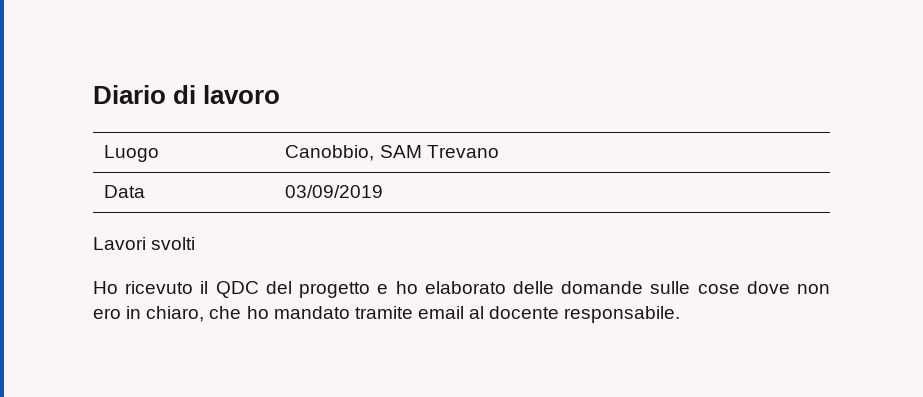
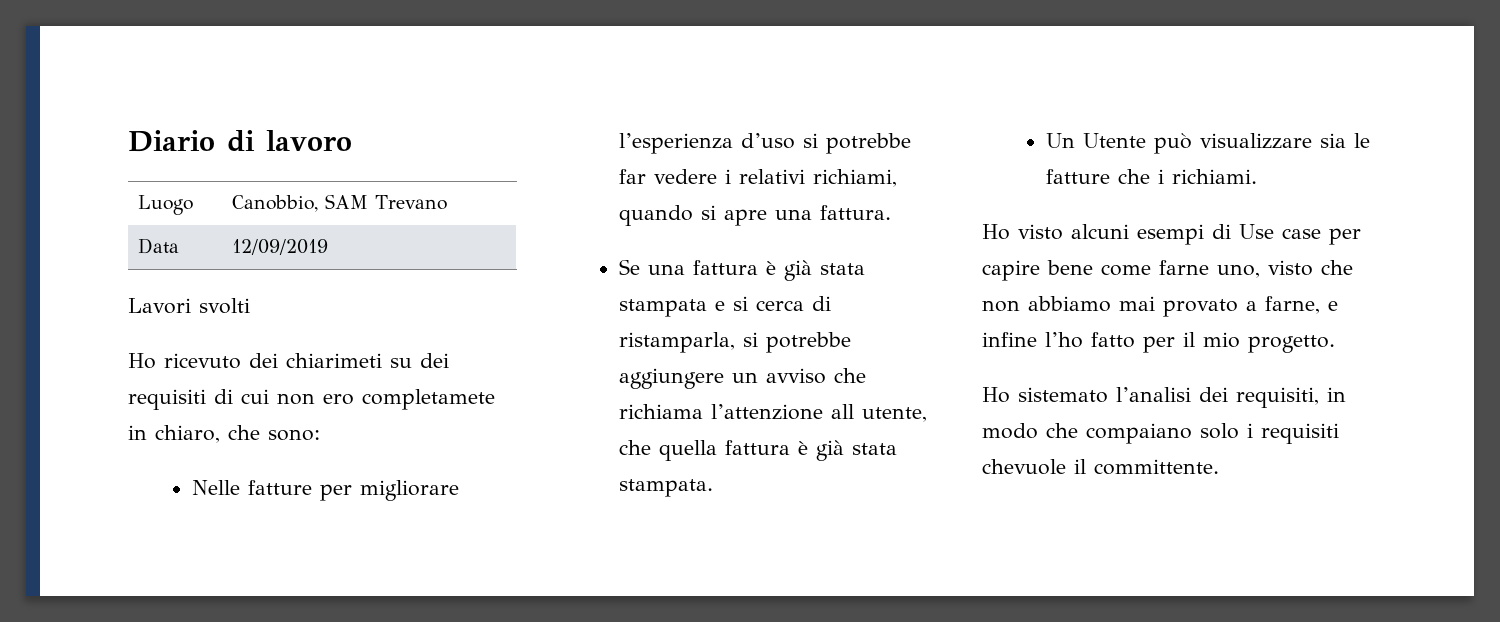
[285,185,384,198] 03/09/2019 -> [231,239,328,255] 12/09/2019
[200,281,790,298] il QDC del progetto e ho elaborato delle domande sulle cose dove -> [249,353,449,368] [128,389,269,410] dei chiarimeti su dei requisiti di cui
(121, 313) none -> [362,389,495,410] completamete
[246,306,681,323] ho mandato tramite email al docente responsabile. -> [268,429,320,441] [192,480,460,501] [619,133,912,154] [619,169,898,187] [619,205,892,226] [619,259,866,281] [619,296,832,317] [619,332,852,353] [619,368,867,389] [619,404,928,422] [619,440,898,461] [619,479,714,497] [1046,133,1371,154] [1046,169,1258,184] [982,224,1361,245] [982,260,1353,281] [982,296,1338,317] [982,332,1335,353] [982,387,1346,408] [982,423,1339,444] [982,459,1219,475] sono: // Nelle fatture per migliorare l’esperienza d’uso si potrebbe far vedere i relativi richiami, quando si apre una fattura. // Se una fattura è già stata stampata e si cerca di ristamparla, si potrebbe aggiungere un avviso che richiama l’attenzione all utente, che quella fattura è già stata stampata. // Un Utente può visualizzare sia le fatture che i richiami. // Ho visto alcuni esempi di Use case per capire bene come farne uno, visto che non abbiamo mai provato a farne, e infine l’ho fatto per il mio progetto. // Ho sistemato l’analisi dei requisiti, in modo che compaiano solo i requisiti chevuole il committente.

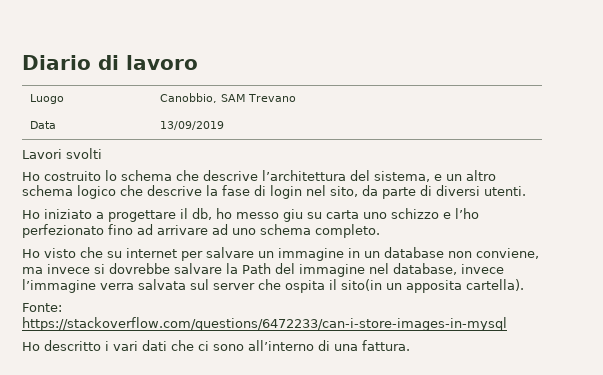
[231,239,328,255] 12/09/2019 -> [160,121,225,130] 13/09/2019
[164,353,449,369] [128,389,495,410] [128,425,320,443] [192,480,460,501] [619,133,912,154] [619,169,898,187] [619,205,892,226] [619,259,866,281] [619,296,832,317] [619,332,852,353] [619,368,867,389] [619,404,928,422] [619,440,898,461] [619,479,714,497] [1046,133,1371,154] [1046,169,1258,184] [982,224,1361,245] [982,260,1353,281] [982,296,1338,317] [982,332,1335,353] [982,387,1346,408] [982,423,1339,444] [982,459,1219,475] ricevuto dei chiarimeti su dei requisiti di cui non ero completamete in chiaro, che sono: // Nelle fatture per migliorare l’esperienza d’uso si potrebbe far vedere i relativi richiami, quando si apre una fattura. // Se una fattura è già stata stampata e si cerca di ristamparla, si potrebbe aggiungere un avviso che richiama l’attenzione all utente, che quella fattura è già stata stampata. // Un Utente può visualizzare sia le fatture che i richiami. // Ho visto alcuni esempi di Use case per capire bene come farne uno, visto che non abbiamo mai provato a farne, e infine l’ho fatto per il mio progetto. // Ho sistemato l’analisi dei requisiti, in modo che compaiano solo i requisiti chevuole il committente. -> [44,170,496,182] [22,185,526,199] [22,208,479,222] [22,224,380,238] [22,247,539,261] [22,263,504,277] [22,279,524,293] [22,303,62,312] [22,317,507,331] [22,340,410,351] costruito lo schema che descrive l’architettura del sistema, e un altro schema logico che descrive la fase di login nel sito, da parte di diversi utenti. // Ho iniziato a progettare il db, ho messo giu su carta uno schizzo e l’ho perfezionato fino ad arrivare ad uno schema completo. // Ho visto che su internet per salvare un immagine in un database non conviene, ma invece si dovrebbe salvare la Path del immagine nel database, invece l’immagine verra salvata sul server che ospita il sito(in un apposita cartella). // Fonte: https://stackoverflow.com/questions/6472233/can-i-store-images-in-mysql // Ho descritto i vari dati che ci sono all’interno di una fattura.

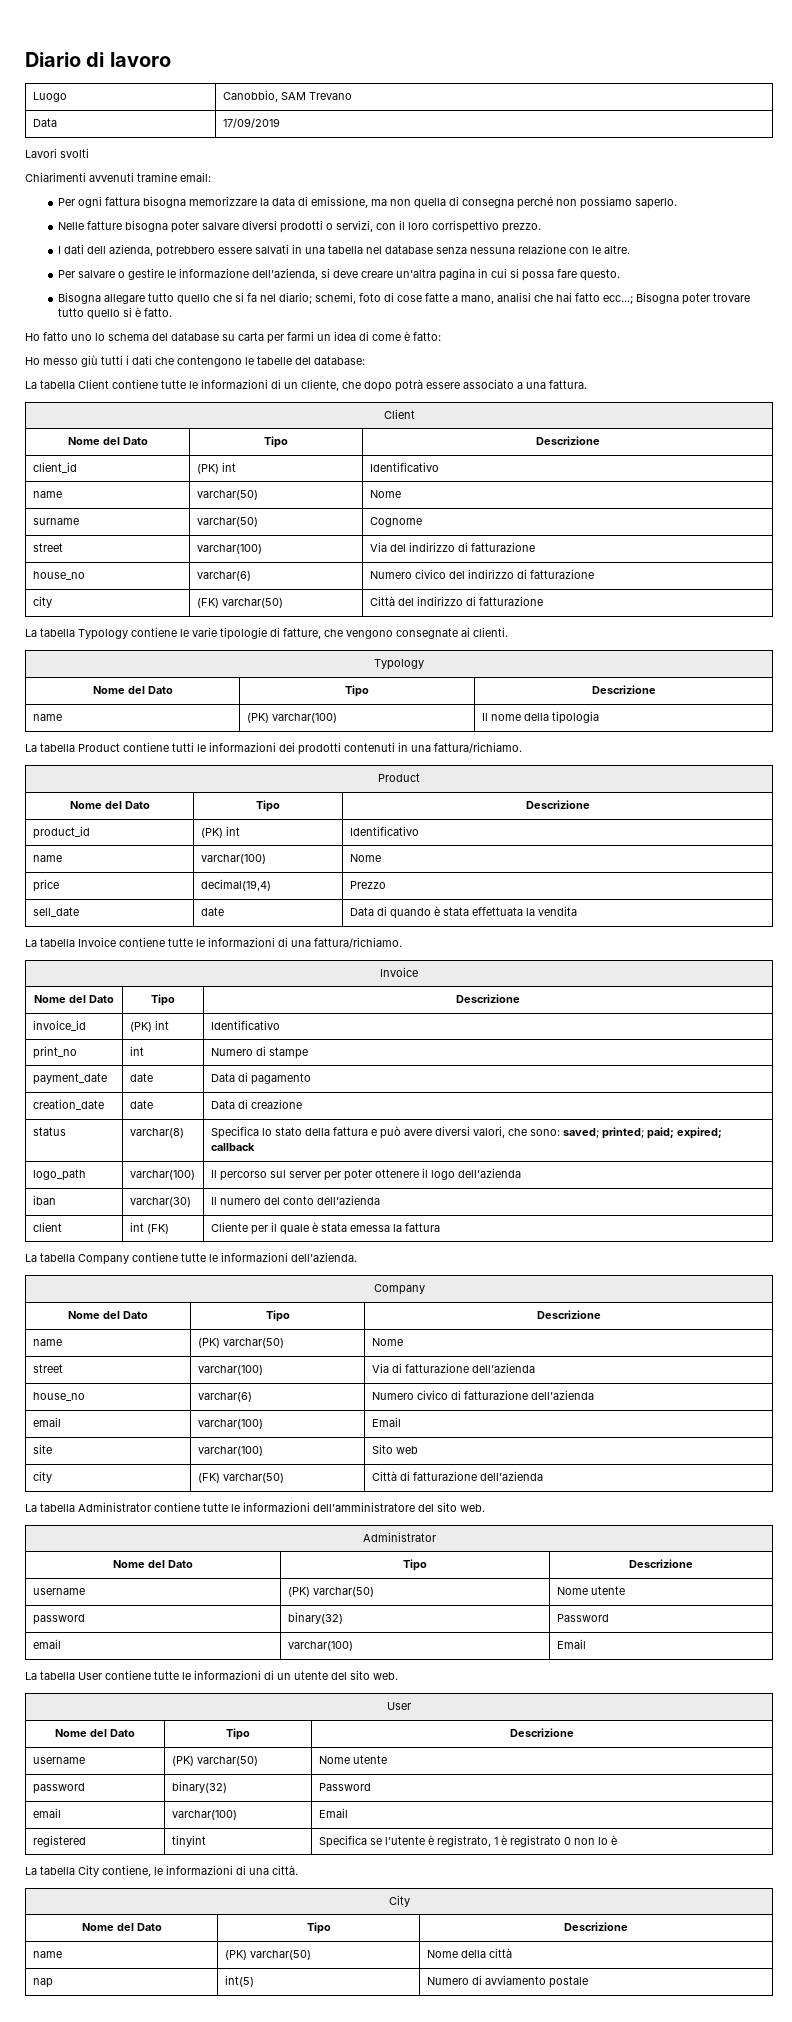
[160,121,225,130] 13/09/2019 -> [222,118,280,128] 17/09/2019
[22,170,496,182] [22,185,526,199] [22,208,479,222] [22,224,380,238] [22,247,539,261] [22,263,504,277] [22,279,524,293] [22,303,62,312] [22,317,507,331] [22,340,410,351] Ho costruito lo schema che descrive l’architettura del sistema, e un altro schema logico che descrive la fase di login nel sito, da parte di diversi utenti. // Ho iniziato a progettare il db, ho messo giu su carta uno schizzo e l’ho perfezionato fino ad arrivare ad uno schema completo. // Ho visto che su internet per salvare un immagine in un database non conviene, ma invece si dovrebbe salvare la Path del immagine nel database, invece l’immagine verra salvata sul server che ospita il sito(in un apposita cartella). // Fonte: https://stackoverflow.com/questions/6472233/can-i-store-images-in-mysql // Ho descritto i vari dati che ci sono all’interno di una fattura. -> [25,172,211,182] [57,196,677,209] [57,220,541,233] [57,244,630,257] [57,268,620,281] [57,292,750,305] [57,307,172,320] [25,331,441,344] [25,355,365,367] [25,379,587,392] [383,409,415,419] [67,437,148,445] [264,436,288,448] [535,436,600,445] [32,462,77,473] [196,462,236,474] [369,462,439,472] [32,491,62,498] [196,490,258,500] [369,490,401,498] [32,518,79,525] [196,517,258,527] [369,517,422,527] [32,543,63,552] [196,544,262,554] [369,542,535,552] [32,571,85,580] [196,571,251,581] [369,569,594,579] [32,596,52,608] [196,598,283,608] [369,596,543,606] [25,627,508,640] [374,659,424,670] [92,686,173,694] [345,685,369,697] [591,685,656,694] [32,714,62,721] [246,713,337,723] [481,711,599,724] [25,742,522,755] [378,773,420,782] [69,801,150,809] [256,800,280,812] [525,800,590,809] [32,826,90,839] [200,826,240,838] [349,826,419,836] [32,855,62,862] [200,854,266,864] [349,854,381,862] [32,879,59,892] [200,879,271,891] [349,881,386,889] [32,907,79,917] [200,907,224,916] [349,906,577,919] [25,937,402,948] [380,967,418,977] [34,995,114,1003] [151,994,175,1006] [456,994,520,1003] [32,1020,86,1031] [129,1020,169,1032] [210,1020,280,1030] [32,1046,77,1059] [129,1046,144,1056] [210,1046,308,1059] [32,1073,107,1085] [129,1073,153,1082] [210,1072,311,1085] [32,1099,104,1110] [129,1100,153,1109] [210,1099,302,1109] [32,1127,66,1136] [129,1128,184,1138] [210,1126,722,1139] [210,1143,255,1151] [32,1169,86,1181] [129,1170,195,1180] [210,1168,521,1181] [32,1195,56,1205] [129,1197,191,1207] [210,1195,380,1205] [32,1222,62,1232] [129,1222,169,1234] [210,1222,440,1235] [25,1252,357,1265] [373,1284,425,1295] [68,1311,148,1319] [265,1310,290,1322] [536,1310,601,1319] [32,1339,62,1346] [197,1338,284,1348] [371,1338,403,1346] [32,1364,63,1373] [197,1365,263,1375] [371,1363,535,1373] [32,1392,85,1401] [197,1392,252,1402] [371,1390,594,1400] [32,1417,61,1427] [197,1419,263,1429] [371,1417,401,1427] [32,1444,52,1454] [197,1446,263,1456] [371,1444,418,1454] [32,1471,52,1483] [197,1473,284,1483] [371,1471,543,1481] [25,1502,485,1512] [362,1532,436,1542] [113,1560,193,1568] [403,1559,427,1571] [629,1559,693,1568] [32,1588,85,1595] [287,1587,374,1597] [556,1586,625,1595] [32,1614,85,1625] [287,1612,343,1624] [556,1614,609,1622] [32,1639,61,1649] [287,1641,353,1651] [556,1639,586,1649] [25,1670,398,1680] [387,1702,411,1710] [55,1729,135,1737] [226,1728,250,1740] [510,1728,574,1737] [32,1757,85,1764] [171,1756,258,1766] [318,1755,387,1764] [32,1783,85,1794] [171,1781,227,1793] [318,1783,371,1791] [32,1808,61,1818] [171,1810,237,1820] [318,1808,348,1818] [32,1835,86,1847] [171,1835,206,1847] [318,1835,617,1848] [25,1865,298,1877] [388,1895,410,1907] [81,1923,162,1931] [306,1922,331,1934] [564,1922,628,1931] [32,1951,62,1958] [224,1950,311,1960] [426,1948,512,1958] [32,1978,53,1988] [224,1975,254,1987] [426,1975,588,1988] Chiarimenti avvenuti tramine email: // Per ogni fattura bisogna memorizzare la data di emissione, ma non quella di consegna perché non possiamo saperlo. // Nelle fatture bisogna poter salvare diversi prodotti o servizi, con il loro corrispettivo prezzo. // I dati dell azienda, potrebbero essere salvati in una tabella nel database senza nessuna relazione con le altre. // Per salvare o gestire le informazione dell’azienda, si deve creare un'altra pagina in cui si possa fare questo. // Bisogna allegare tutto quello che si fa nel diario; schemi, foto di cose fatte a mano, analisi che hai fatto ecc...; Bisogna poter trovare tutto quello si è fatto. // Ho fatto uno lo schema del database su carta per farmi un idea di come è fatto: // Ho messo giù tutti i dati che contengono le tabelle del database: // La tabella Client contiene tutte le informazioni di un cliente, che dopo potrà essere associato a una fattura. // Client // Nome del Dato | Tipo | Descrizione // client_id | (PK) int | Identificativo // name | varchar(50) | Nome // surname | varchar(50) | Cognome // street | varchar(100) | Via del indirizzo di fatturazione // house_no | varchar(6) | Numero civico del indirizzo di fatturazione // city | (FK) varchar(50) | Città del indirizzo di fatturazione // La tabella Typology contiene le varie tipologie di fatture, che vengono consegnate ai clienti. // Typology // Nome del Dato | Tipo | Descrizione // name | (PK) varchar(100) | Il nome della tipologia // La tabella Product contiene tutti le informazioni dei prodotti contenuti in una fattura/richiamo. // Product // Nome del Dato | Tipo | Descrizione // product_id | (PK) int | Identificativo // name | varchar(100) | Nome // price | decimal(19,4) | Prezzo // sell_date | date | Data di quando è stata effettuata la vendita // La tabella Invoice contiene tutte le informazioni di una fattura/richiamo. // Invoice // Nome del Dato | Tipo | Descrizione // invoice_id | (PK) int | Identificativo // print_no | int | Numero di stampe // payment_date | date | Data di pagamento // creation_date | date | Data di creazione // status | varchar(8) | Specifica lo stato della fattura e può avere diversi valori, che sono: saved; printed; paid; expired; callback // logo_path | varchar(100) | Il percorso sul server per poter ottenere il logo dell’azienda // iban | varchar(30) | Il numero del conto dell’azienda // client | int (FK) | Cliente per il quale è stata emessa la fattura // La tabella Company contiene tutte le informazioni dell’azienda. // Company // Nome del Dato | Tipo | Descrizione // name | (PK) varchar(50) | Nome // street | varchar(100) | Via di fatturazione dell’azienda // house_no | varchar(6) | Numero civico di fatturazione dell’azienda // email | varchar(100) | Email // site | varchar(100) | Sito web // city | (FK) varchar(50) | Città di fatturazione dell’azienda // La tabella Administrator contiene tutte le informazioni dell’amministratore del sito web. // Administrator // Nome del Dato | Tipo | Descrizione // username | (PK) varchar(50) | Nome utente // password | binary(32) | Password // email | varchar(100) | Email // La tabella User contiene tutte le informazioni di un utente del sito web. // User // Nome del Dato | Tipo | Descrizione // username | (PK) varchar(50) | Nome utente // password | binary(32) | Password // email | varchar(100) | Email // registered | tinyint | Specifica se l’utente è registrato, 1 è registrato 0 non lo è // La tabella City contiene, le informazioni di una città. // City // Nome del Dato | Tipo | Descrizione // name | (PK) varchar(50) | Nome della città // nap | int(5) | Numero di avviamento postale

